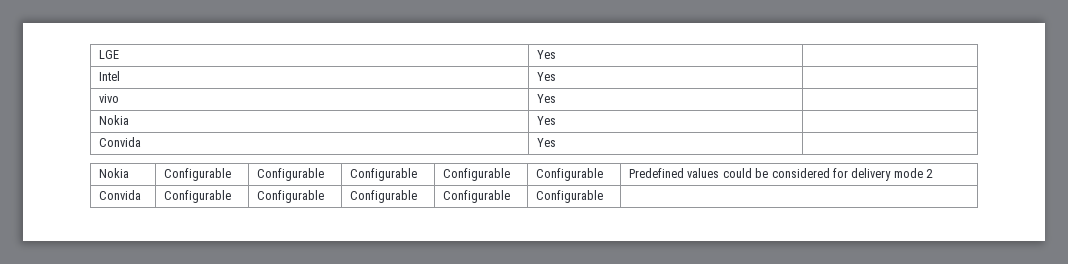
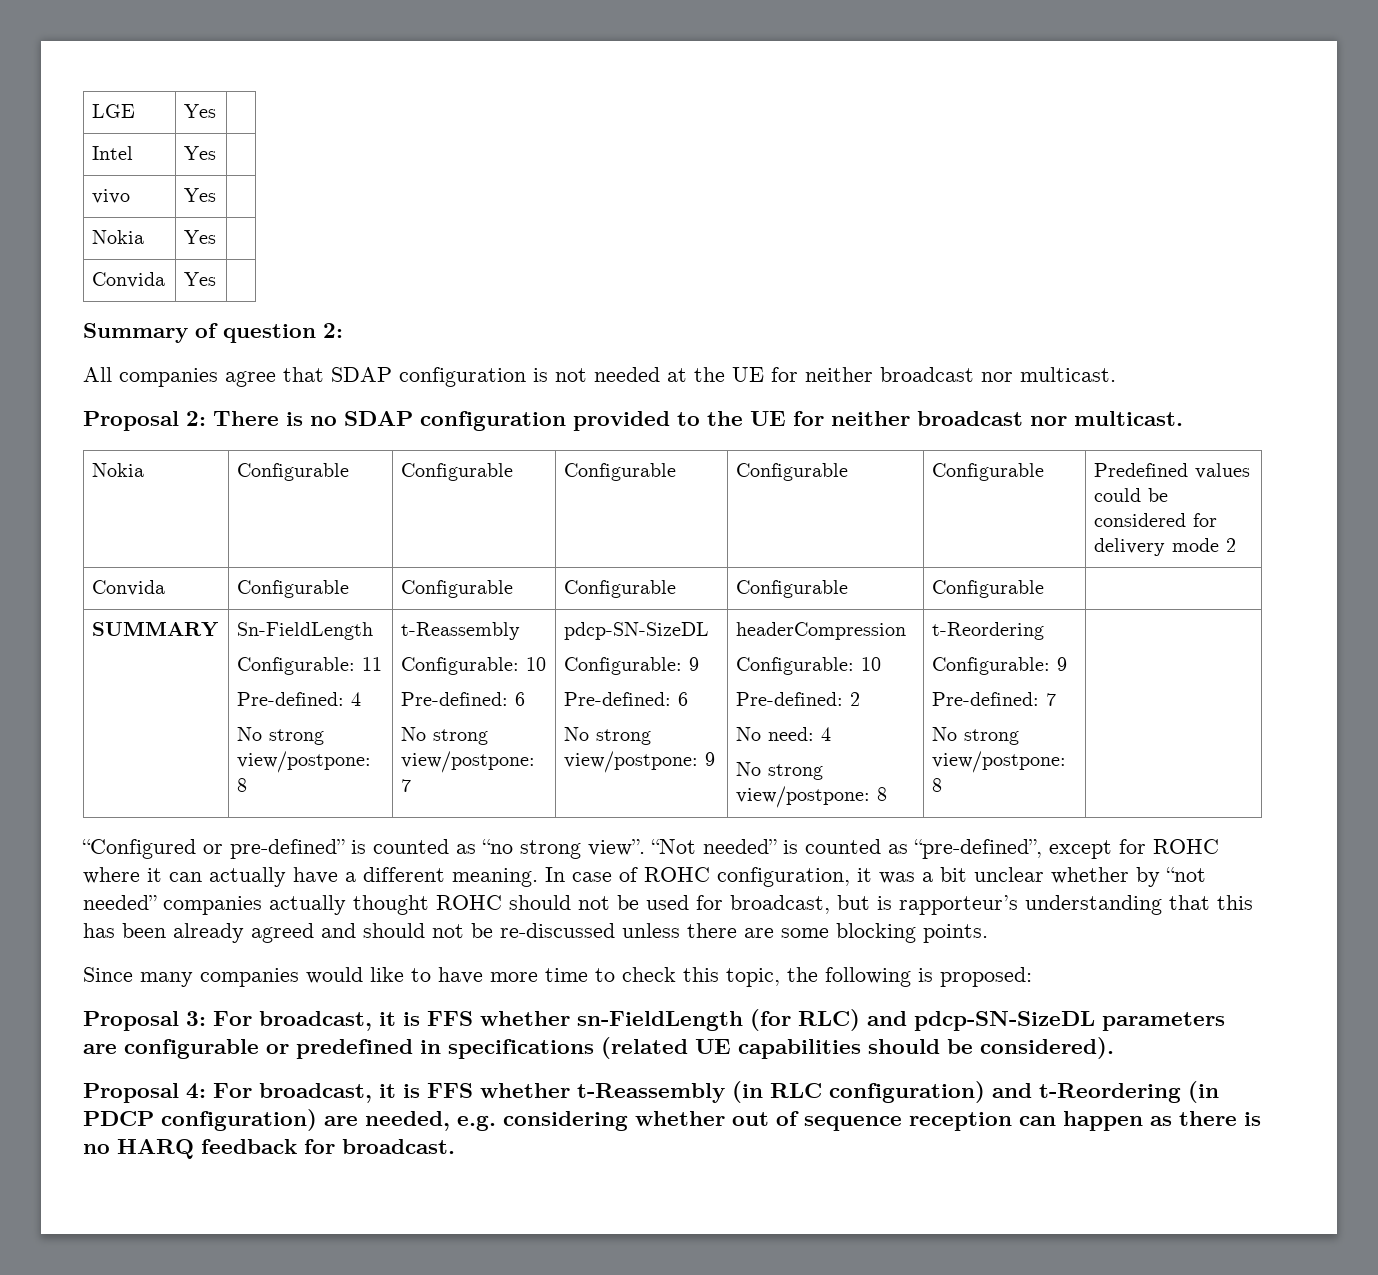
(557, 142) none -> [83,323,343,343] [83,367,1116,387] [83,411,1183,431] // Summary of question 2: // All companies agree that SDAP configuration is not needed at the UE for neither broadcast nor multicast. // Proposal 2: There is no SDAP configuration provided to the UE for neither broadcast nor multicast.
(604, 196) none -> [92,621,219,637] [237,622,374,640] [237,657,383,675] [237,692,362,706] [237,727,325,745] [237,751,372,773] [237,778,248,792] [401,622,521,640] [401,657,547,675] [401,692,526,706] [401,727,489,745] [401,751,536,773] [401,779,412,792] [564,622,710,640] [564,657,700,675] [564,692,689,706] [564,727,652,745] [564,751,716,773] [736,622,907,640] [736,657,882,675] [736,692,861,706] [736,727,832,741] [736,762,824,780] [736,786,888,808] [932,622,1045,640] [932,657,1068,675] [932,692,1057,706] [932,727,1020,745] [932,751,1067,773] [932,778,943,792] [82,839,1219,859] [83,867,1206,887] [83,895,1253,915] [83,923,988,943] [83,967,1032,987] [83,1009,1225,1031] [83,1037,1114,1059] [83,1081,1219,1103] [83,1109,1261,1131] [83,1139,455,1159] // SUMMARY | Sn-FieldLength // Configurable: 11 // Pre-defined: 4 // No strong view/postpone: 8 | t-Reassembly // Configurable: 10 // Pre-defined: 6 // No strong view/postpone: 7 | pdcp-SN-SizeDL // Configurable: 9 // Pre-defined: 6 // No strong view/postpone: 9 | headerCompression // Configurable: 10 // Pre-defined: 2 // No need: 4 // No strong view/postpone: 8 | t-Reordering // Configurable: 9 // Pre-defined: 7 // No strong view/postpone: 8 | // “Configured or pre-defined” is counted as “no strong view”. “Not needed” is counted as “pre-defined”, except for ROHC where it can actually have a different meaning. In case of ROHC configuration, it was a bit unclear whether by “not needed” companies actually thought ROHC should not be used for broadcast, but is rapporteur’s understanding that this has been already agreed and should not be re-discussed unless there are some blocking points. // Since many companies would like to have more time to check this topic, the following is proposed: // Proposal 3: For broadcast, it is FFS whether sn-FieldLength (for RLC) and pdcp-SN-SizeDL parameters are configurable or predefined in specifications (related UE capabilities should be considered). // Proposal 4: For broadcast, it is FFS whether t-Reassembly (in RLC configuration) and t-Reordering (in PDCP configuration) are needed, e.g. considering whether out of sequence reception can happen as there is no HARQ feedback for broadcast.

